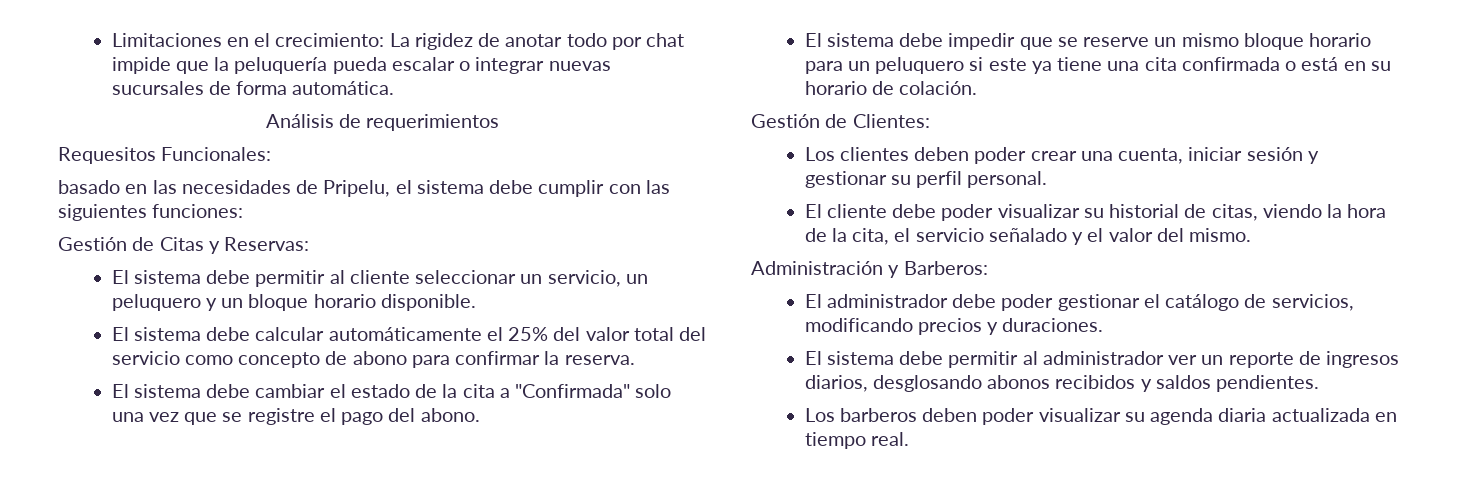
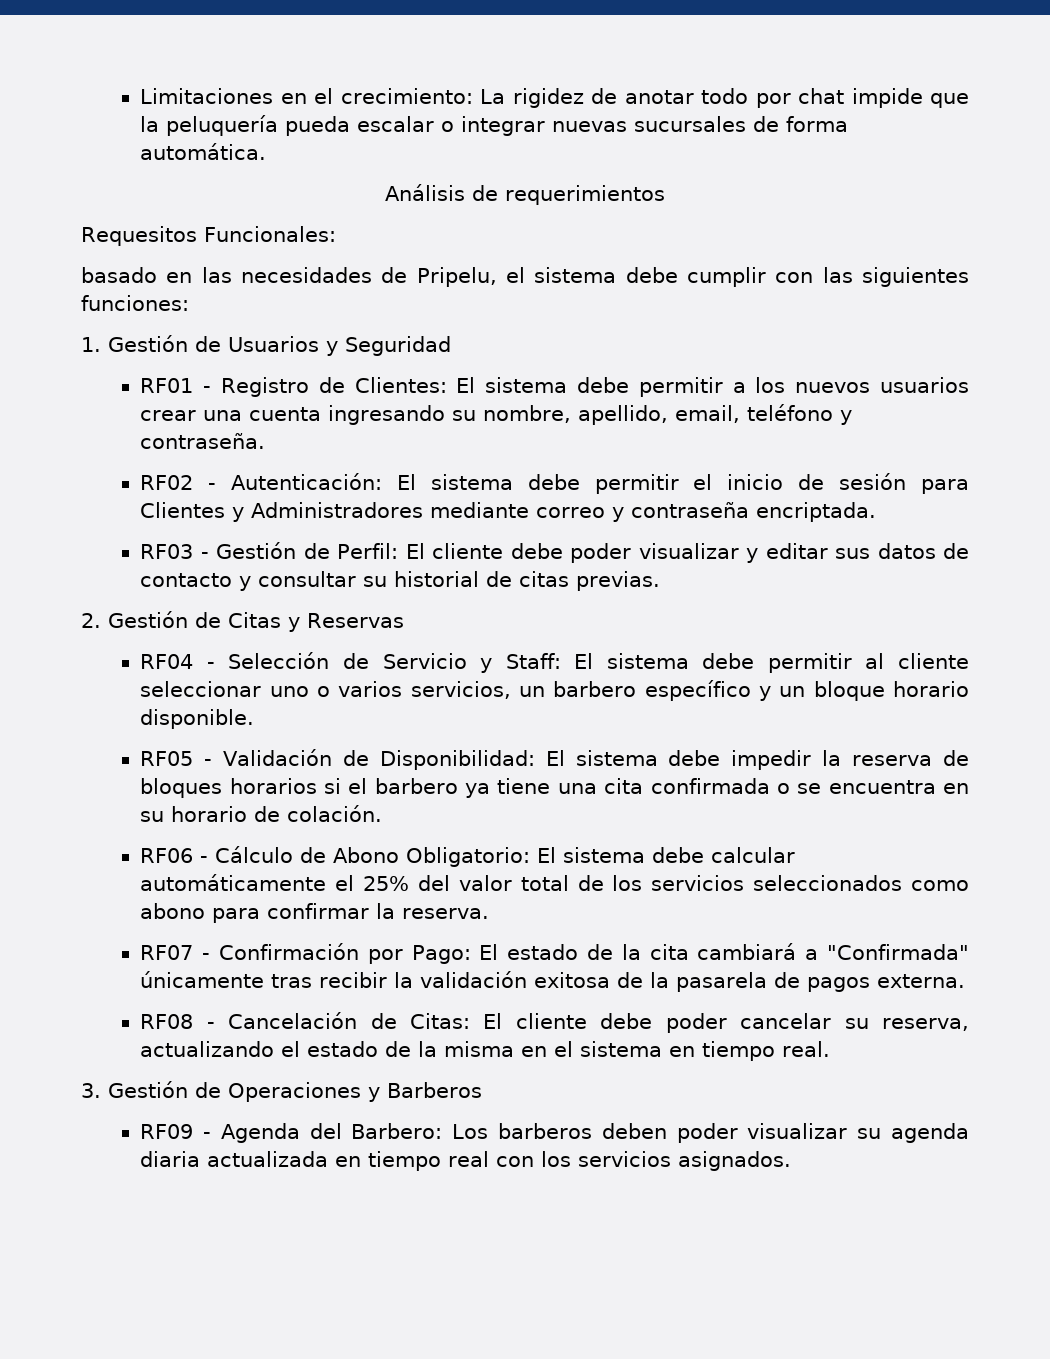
[58,237,310,254] Gestión de Citas y Reservas: // -> [81,335,451,356] [140,377,969,397] [140,404,853,425] [140,433,266,449] [140,473,970,494] [140,502,877,522] [140,542,970,563] [140,571,661,591] [81,611,404,632] [140,652,561,673] 1. Gestión de Usuarios y Seguridad // RF01 - Registro de Clientes: El sistema debe permitir a los nuevos usuarios crear una cuenta ingresando su nombre, apellido, email, teléfono y contraseña. // RF02 - Autenticación: El sistema debe permitir el inicio de sesión para Clientes y Administradores mediante correo y contraseña encriptada. // RF03 - Gestión de Perfil: El cliente debe poder visualizar y editar sus datos de contacto y consultar su historial de citas previas. // 2. Gestión de Citas y Reservas // RF04 - Selección de Servicio y Staff:
[520,270,648,287] [111,294,201,311] un servicio, un peluquero -> [269,680,751,701] uno o varios servicios, un barbero específico
(476, 302) none -> [140,749,970,770] [140,778,970,798] [140,805,383,822] [140,846,531,867] RF05 - Validación de Disponibilidad: El sistema debe impedir la reserva de bloques horarios si el barbero ya tiene una cita confirmada o se encuentra en su horario de colación. // RF06 - Cálculo de Abono Obligatorio:
[679,327,707,341] [111,351,348,368] del servicio como concepto de -> [577,875,969,891] de los servicios seleccionados como
[111,384,672,398] [111,408,480,425] [804,33,1372,50] [804,57,1391,74] [804,81,978,95] [751,114,930,128] [804,147,1319,164] [804,171,1048,188] [804,204,1387,221] [804,228,1252,245] [751,261,988,278] [804,294,1354,311] [804,318,1104,335] [804,351,1400,368] [804,375,1320,392] El sistema debe cambiar el estado de la cita a "Confirmada" solo una vez que se registre el pago del abono. // El sistema debe impedir que se reserve un mismo bloque horario para un peluquero si este ya tiene una cita confirmada o está en su horario de colación. // Gestión de Clientes: // Los clientes deben poder crear una cuenta, iniciar sesión y gestionar su perfil personal. // El cliente debe poder visualizar su historial de citas, viendo la hora de la cita, el servicio señalado y el valor del mismo. // Administración y Barberos: // El administrador debe poder gestionar el catálogo de servicios, modificando precios y duraciones. // El sistema debe permitir al administrador ver un reporte de ingresos diarios, desglosando abonos recibidos y saldos pendientes. // -> [140,943,969,964] [140,971,966,992] [140,1012,969,1033] [140,1041,831,1061] [81,1081,482,1102] [140,1123,443,1143] RF07 - Confirmación por Pago: El estado de la cita cambiará a "Confirmada" únicamente tras recibir la validación exitosa de la pasarela de pagos externa. // RF08 - Cancelación de Citas: El cliente debe poder cancelar su reserva, actualizando el estado de la misma en el sistema en tiempo real. // 3. Gestión de Operaciones y Barberos // RF09 - Agenda del Barbero:
[870,432,909,446] real. -> [448,1151,792,1171] real con los servicios asignados.

